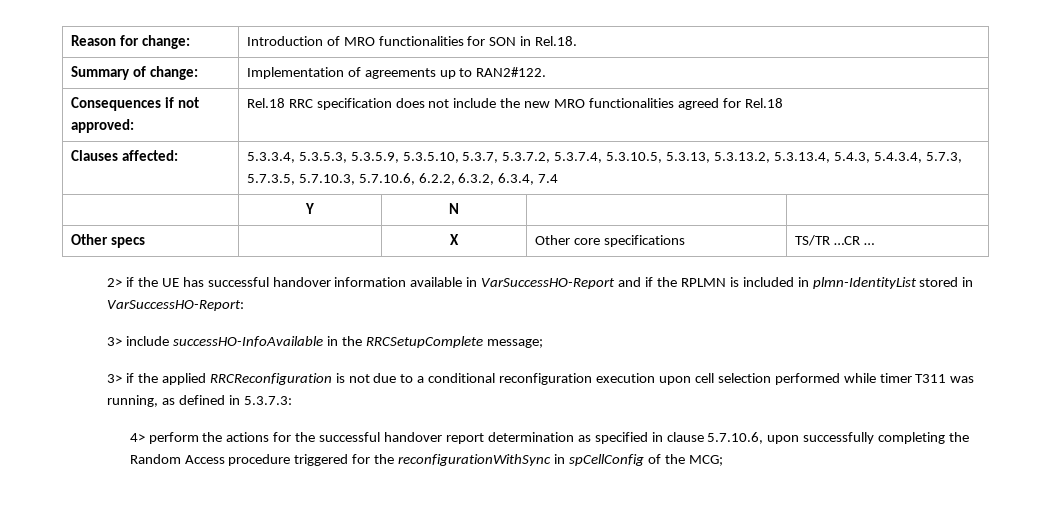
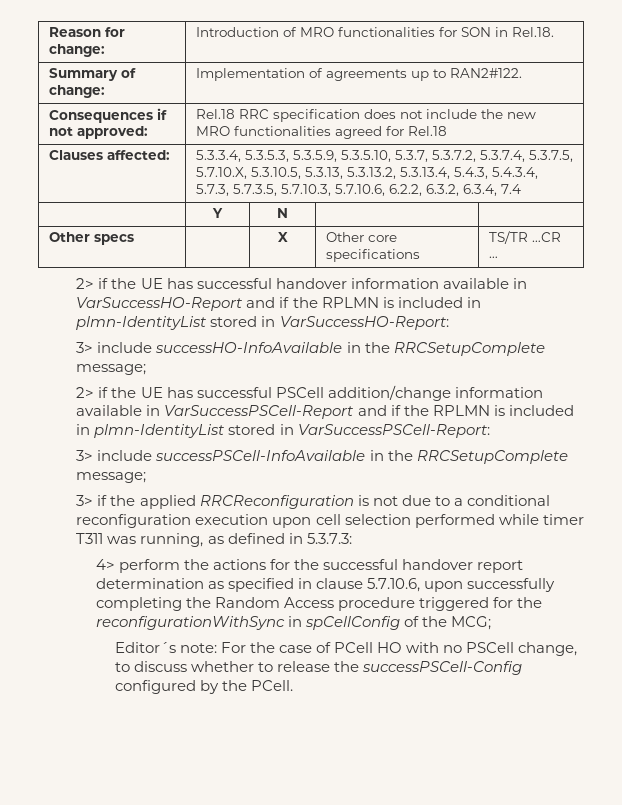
(603, 157) none -> [528,150,573,162] [195,167,247,179] 5.3.7.5, 5.7.10.X,
(543, 343) none -> [76,385,543,401] [76,405,574,419] [76,424,490,438] [76,450,568,464] [76,472,147,483] // 2> if the UE has successful PSCell addition/change information available in VarSuccessPSCell-Report and if the RPLMN is included in plmn-IdentityList stored in VarSuccessPSCell-Report: // 3> include successPSCell-InfoAvailable in the RRCSetupComplete message;
(723, 460) none -> [114,642,578,656] [114,661,523,675] [114,680,293,694] // Editor´s note: For the case of PCell HO with no PSCell change, to discuss whether to release the successPSCell-Config configured by the PCell.

